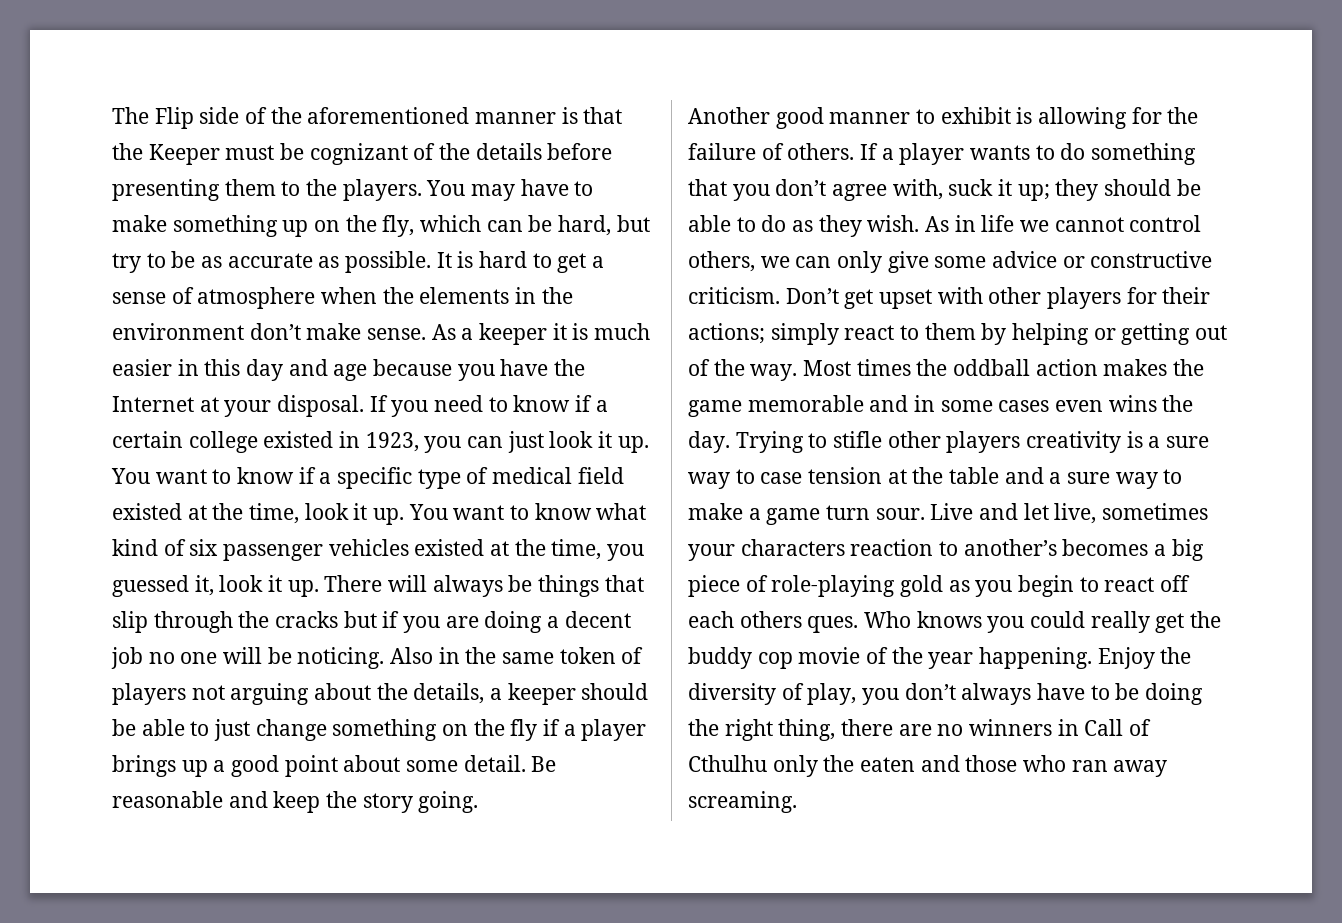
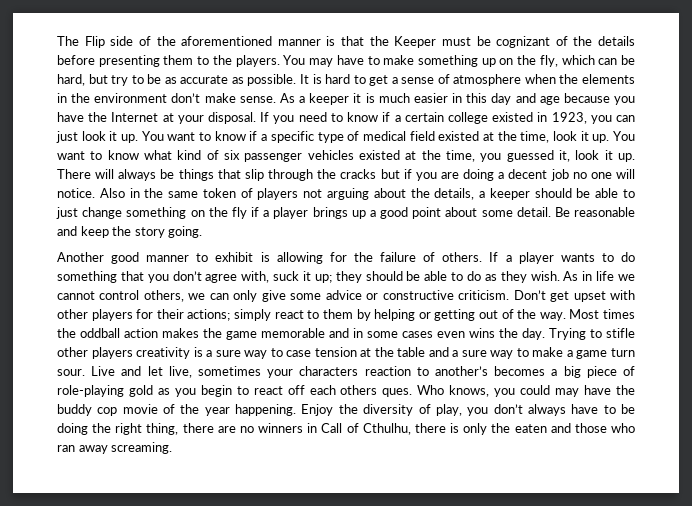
[267,647,385,669] be noticing. -> [57,188,95,198] notice.
[916,611,982,628] knows -> [449,385,490,397] knows,
[1090,611,1185,633] really get -> [555,385,612,397] may have
[688,755,767,772] Cthulhu -> [362,423,460,435] Cthulhu, there is

